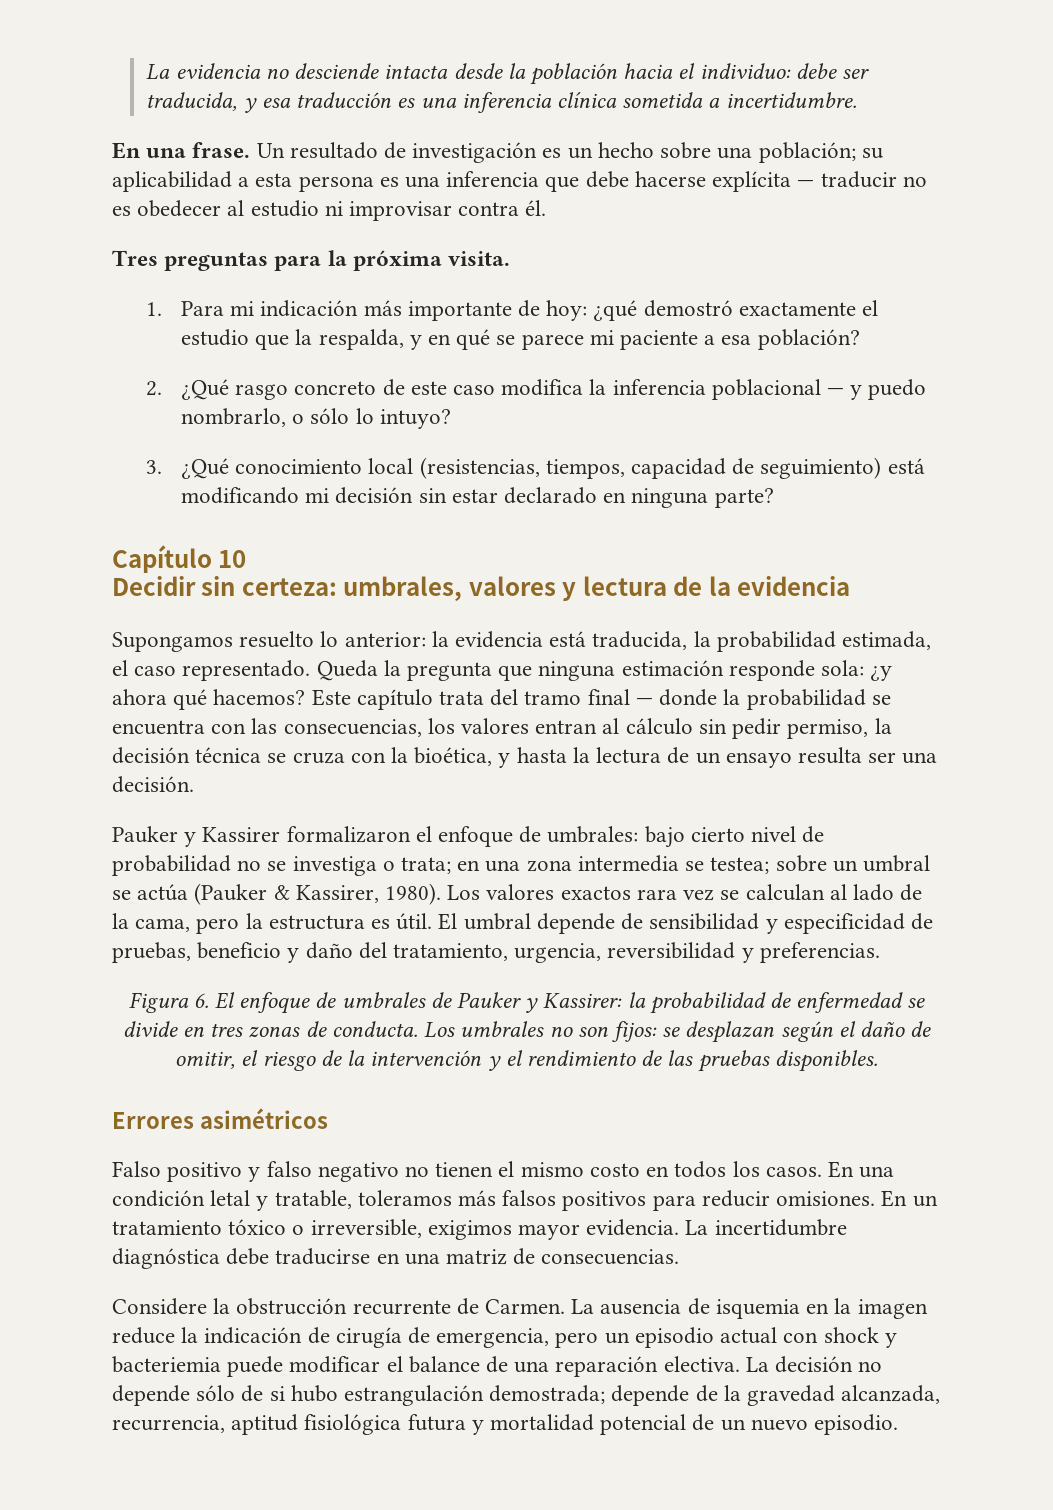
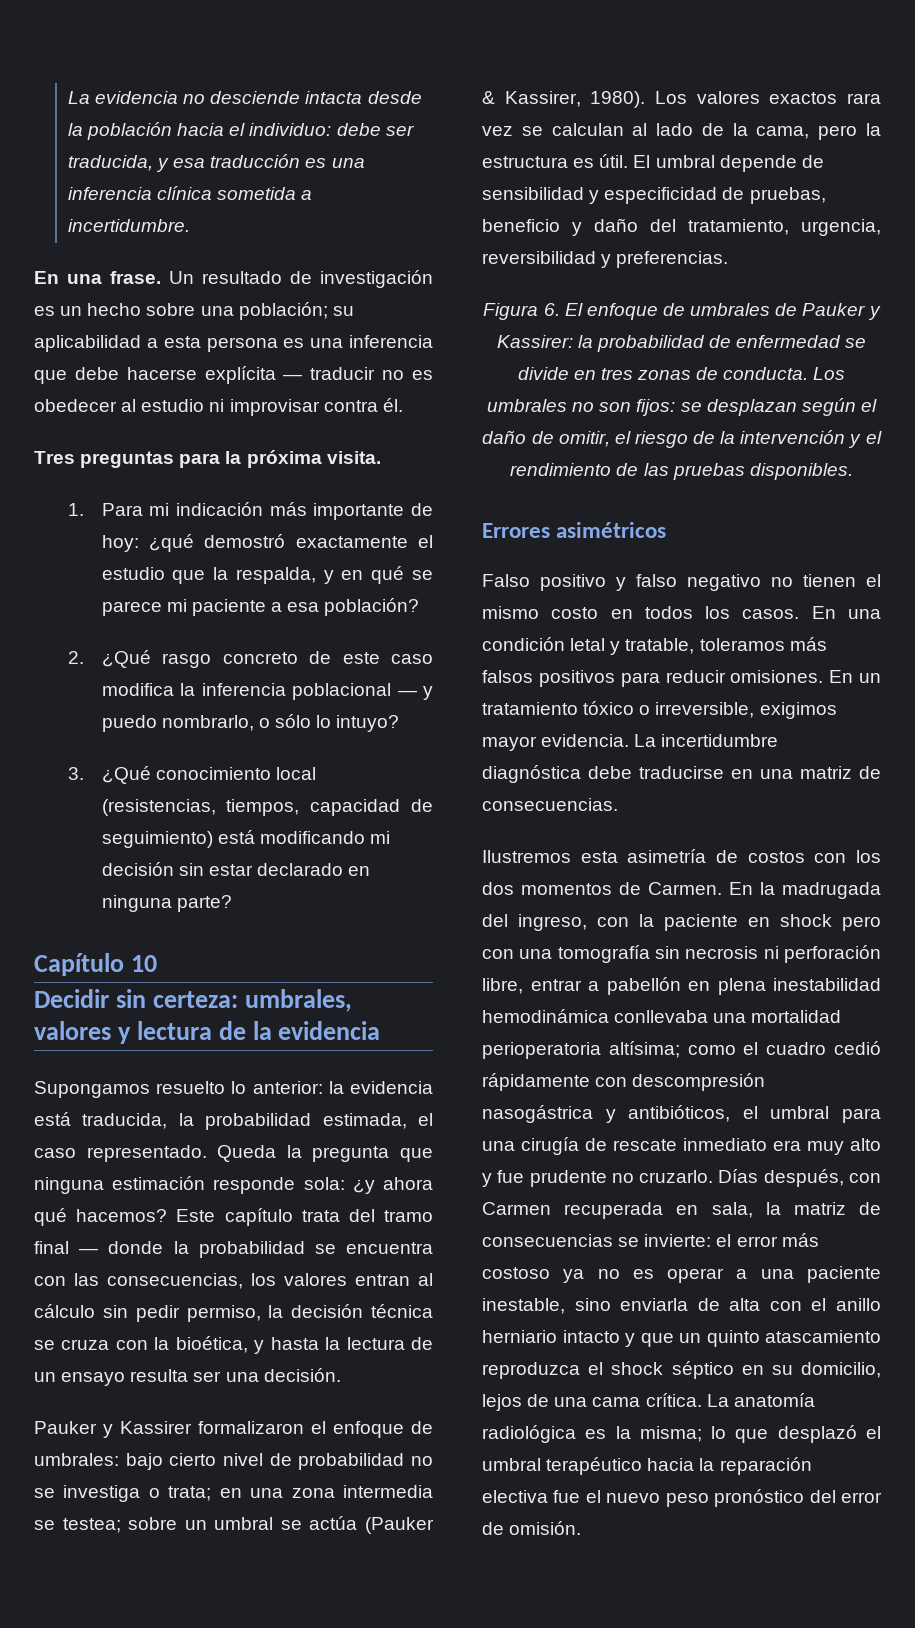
[112,1298,928,1319] [112,1327,897,1348] [112,1356,883,1377] [112,1385,941,1406] [112,1414,899,1435] Considere la obstrucción recurrente de Carmen. La ausencia de isquemia en la imagen reduce la indicación de cirugía de emergencia, pero un episodio actual con shock y bacteriemia puede modificar el balance de una reparación electiva. La decisión no depende sólo de si hubo estrangulación demostrada; depende de la gravedad alcanzada, recurrencia, aptitud fisiológica futura y mortalidad potencial de un nuevo episodio. -> [482,849,881,863] [482,882,881,899] [482,914,881,931] [482,945,881,963] [482,977,881,995] [482,1009,842,1023] [482,1041,881,1059] [482,1073,766,1091] [482,1105,881,1123] [482,1137,881,1155] [482,1169,881,1187] [482,1202,881,1219] [482,1233,819,1247] [482,1266,881,1283] [482,1298,881,1314] [482,1330,881,1347] [482,1361,881,1379] [482,1393,815,1411] [482,1425,881,1443] [482,1457,812,1475] [482,1489,882,1507] [482,1521,582,1535] Ilustremos esta asimetría de costos con los dos momentos de Carmen. En la madrugada del ingreso, con la paciente en shock pero con una tomografía sin necrosis ni perforación libre, entrar a pabellón en plena inestabilidad hemodinámica conllevaba una mortalidad perioperatoria altísima; como el cuadro cedió rápidamente con descompresión nasogástrica y antibióticos, el umbral para una cirugía de rescate inmediato era muy alto y fue prudente no cruzarlo. Días después, con Carmen recuperada en sala, la matriz de consecuencias se invierte: el error más costoso ya no es operar a una paciente inestable, sino enviarla de alta con el anillo herniario intacto y que un quinto atascamiento reproduzca el shock séptico en su domicilio, lejos de una cama crítica. La anatomía radiológica es la misma; lo que desplazó el umbral terapéutico hacia la reparación electiva fue el nuevo peso pronóstico del error de omisión.

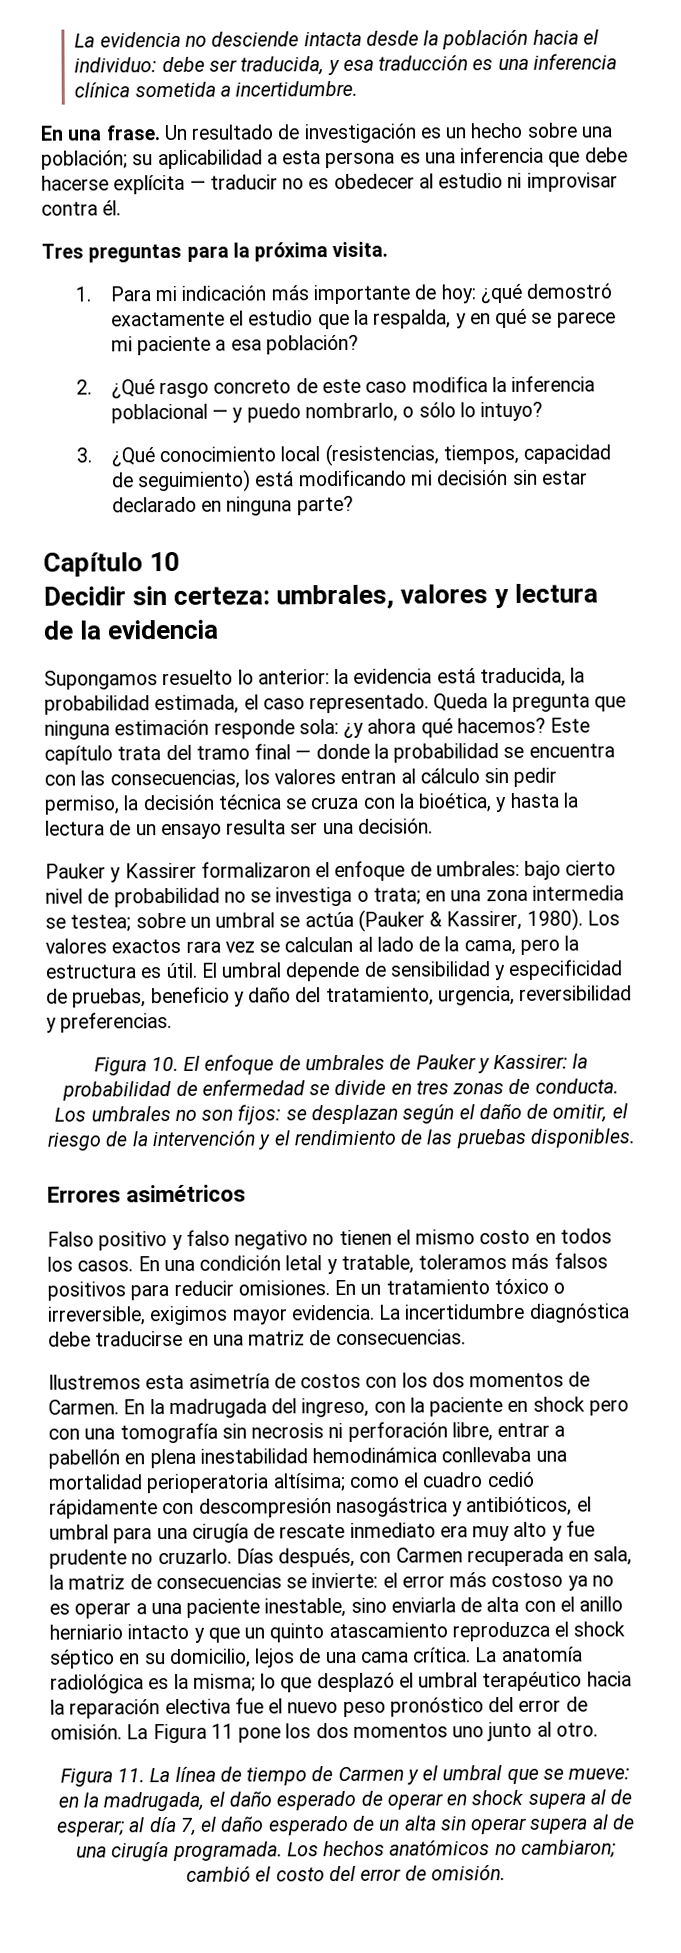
[543,303,560,316] 6. -> [150,1056,179,1072] 10.
(582, 1528) none -> [126,1721,598,1744] [59,1765,631,1787] [57,1789,633,1812] [57,1814,635,1837] [76,1839,616,1862] [186,1865,506,1882] La Figura 11 pone los dos momentos uno junto al otro. // Figura 11. La línea de tiempo de Carmen y el umbral que se mueve: en la madrugada, el daño esperado de operar en shock supera al de esperar; al día 7, el daño esperado de un alta sin operar supera al de una cirugía programada. Los hechos anatómicos no cambiaron; cambió el costo del error de omisión.

